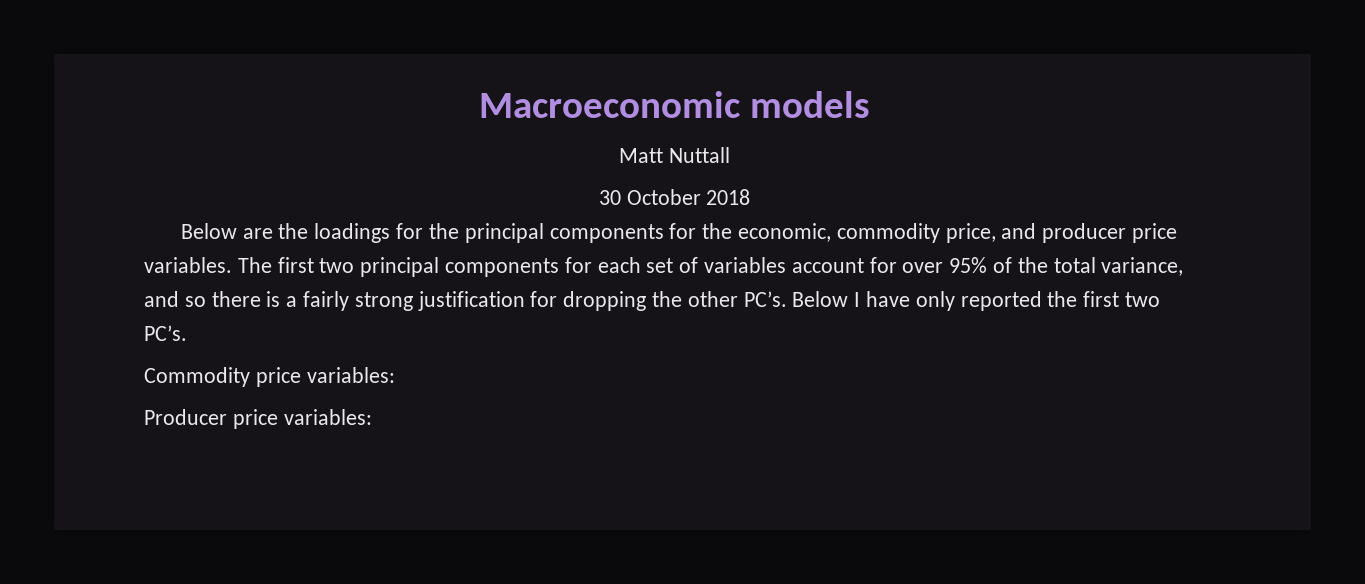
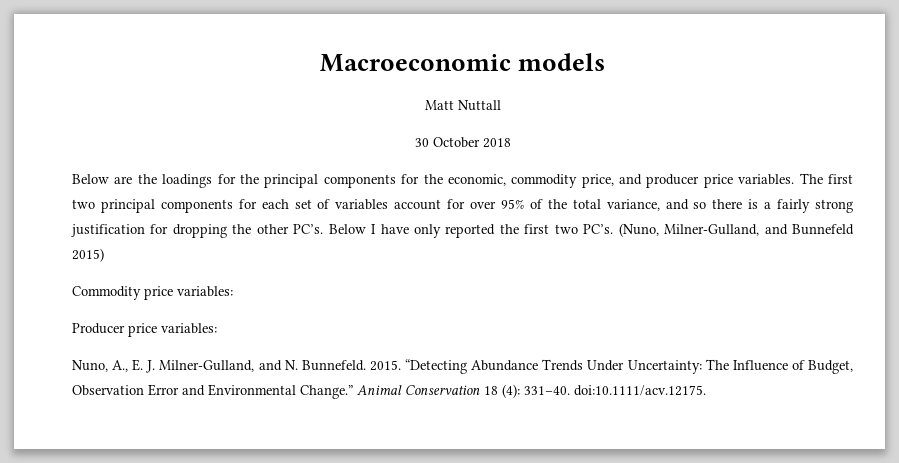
(187, 333) none -> [618,223,855,237] [72,248,104,262] (Nuno, Milner-Gulland, and Bunnefeld 2015)
(372, 417) none -> [72,359,854,374] [72,384,706,399] // Nuno, A., E. J. Milner-Gulland, and N. Bunnefeld. 2015. “Detecting Abundance Trends Under Uncertainty: The Influence of Budget, Observation Error and Environmental Change.” Animal Conservation 18 (4): 331–40. doi:10.1111/acv.12175.

